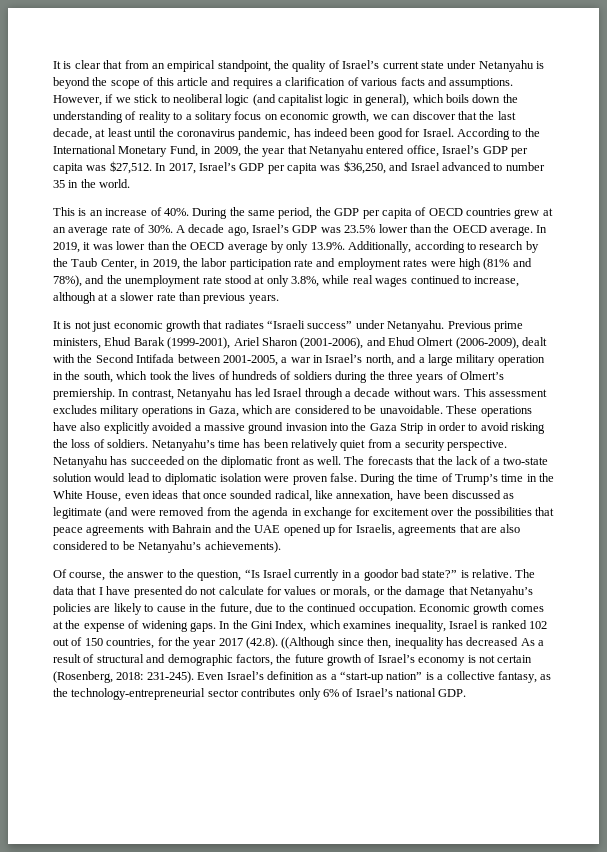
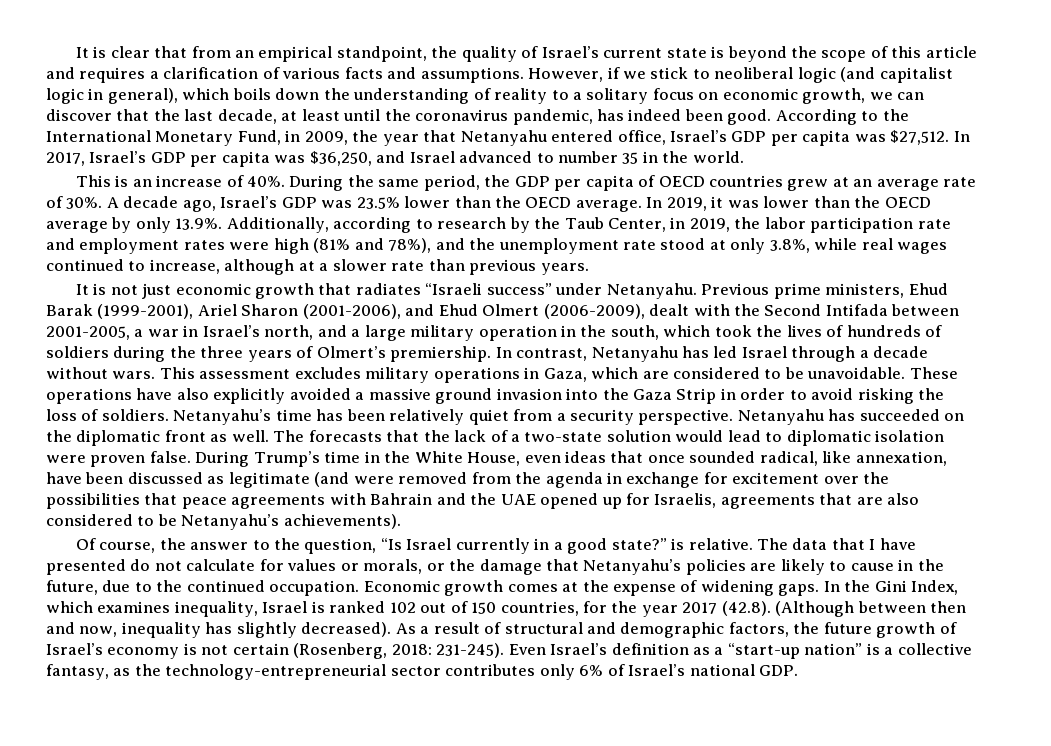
[447,60,534,72] under Netanyahu -> (707, 53) none
[377,128,454,140] good for Israel. -> [727,109,772,125] good.
[397,473,453,482] the time of -> (250, 459) none
[363,569,420,581] goodor bad -> [567,538,608,554] good
[281,637,519,649] ((Although since then, inequality has decreased -> [775,601,967,617] [46,622,392,638] (Although between then and now, inequality has slightly decreased).

